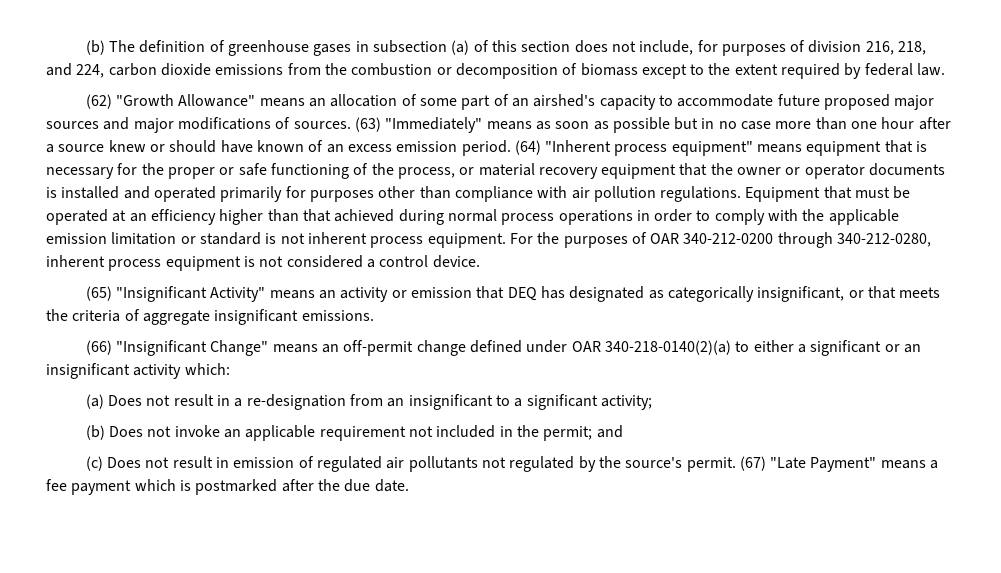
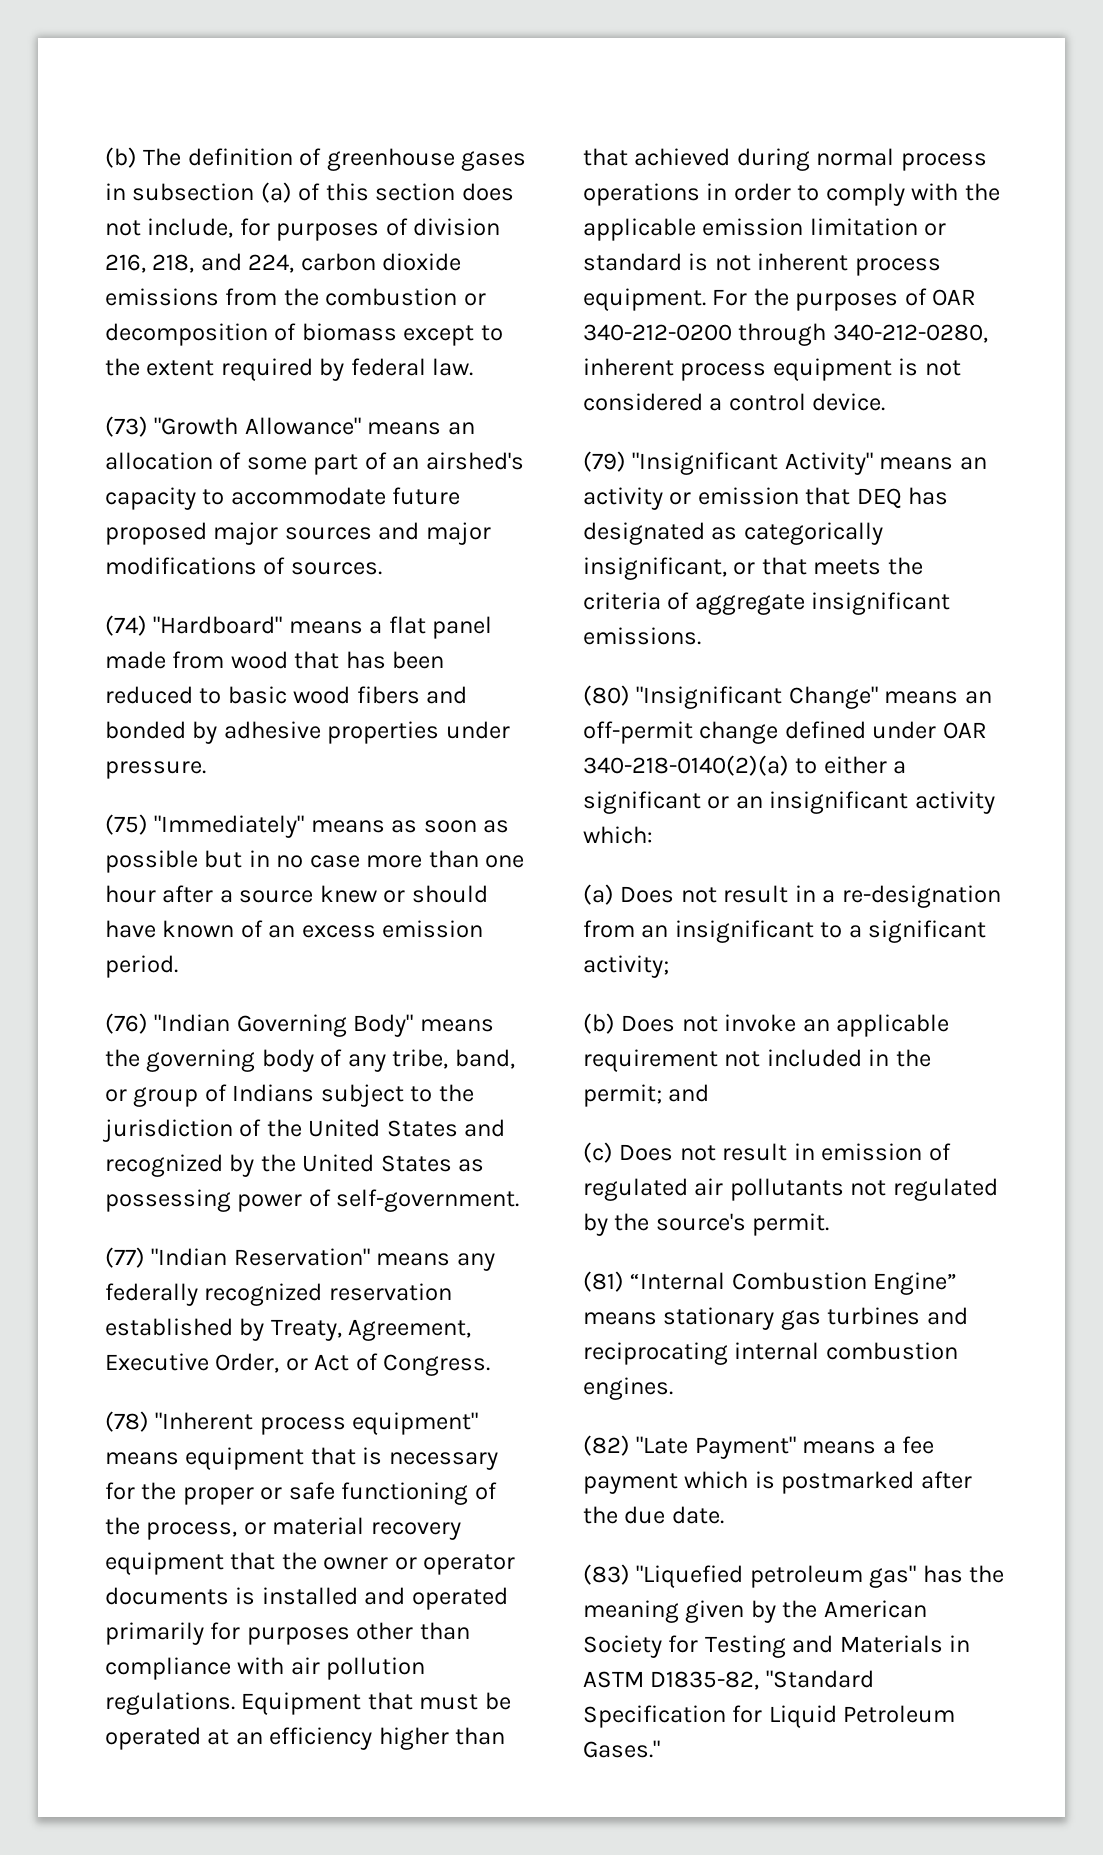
[85,94,112,109] (62) -> [105,416,148,437] (73)
[354,117,381,132] (63) -> [105,615,493,639] [105,651,445,669] [105,686,468,704] [105,721,510,744] [105,761,206,779] [105,814,148,835] // (74) "Hardboard" means a flat panel made from wood that has been reduced to basic wood fibers and bonded by adhesive properties under pressure. // (75)
[514,140,541,155] (64) -> [105,1013,494,1037] [105,1049,515,1072] [105,1084,474,1107] [102,1119,506,1142] [105,1154,485,1177] [105,1189,520,1212] [105,1247,495,1271] [105,1283,452,1306] [105,1318,472,1341] [105,1353,491,1376] [105,1411,149,1432] // (76) "Indian Governing Body" means the governing body of any tribe, band, or group of Indians subject to the jurisdiction of the United States and recognized by the United States as possessing power of self-government. // (77) "Indian Reservation" means any federally recognized reservation established by Treaty, Agreement, Executive Order, or Act of Congress. // (78)
[85,286,112,301] (65) -> [583,451,626,472] (79)
[85,340,112,355] (66) -> [583,685,630,706] (80)
[739,456,766,471] (67) -> [583,1271,958,1295] [583,1307,968,1330] [583,1342,958,1365] [583,1377,673,1400] [583,1435,630,1456] // (81) “Internal Combustion Engine” means stationary gas turbines and reciprocating internal combustion engines. // (82)
(409, 485) none -> [583,1564,1005,1588] [583,1600,927,1623] [583,1635,971,1658] [583,1670,874,1690] [583,1705,956,1728] [583,1740,660,1758] // (83) "Liquefied petroleum gas" has the meaning given by the American Society for Testing and Materials in ASTM D1835-82, "Standard Specification for Liquid Petroleum Gases."

